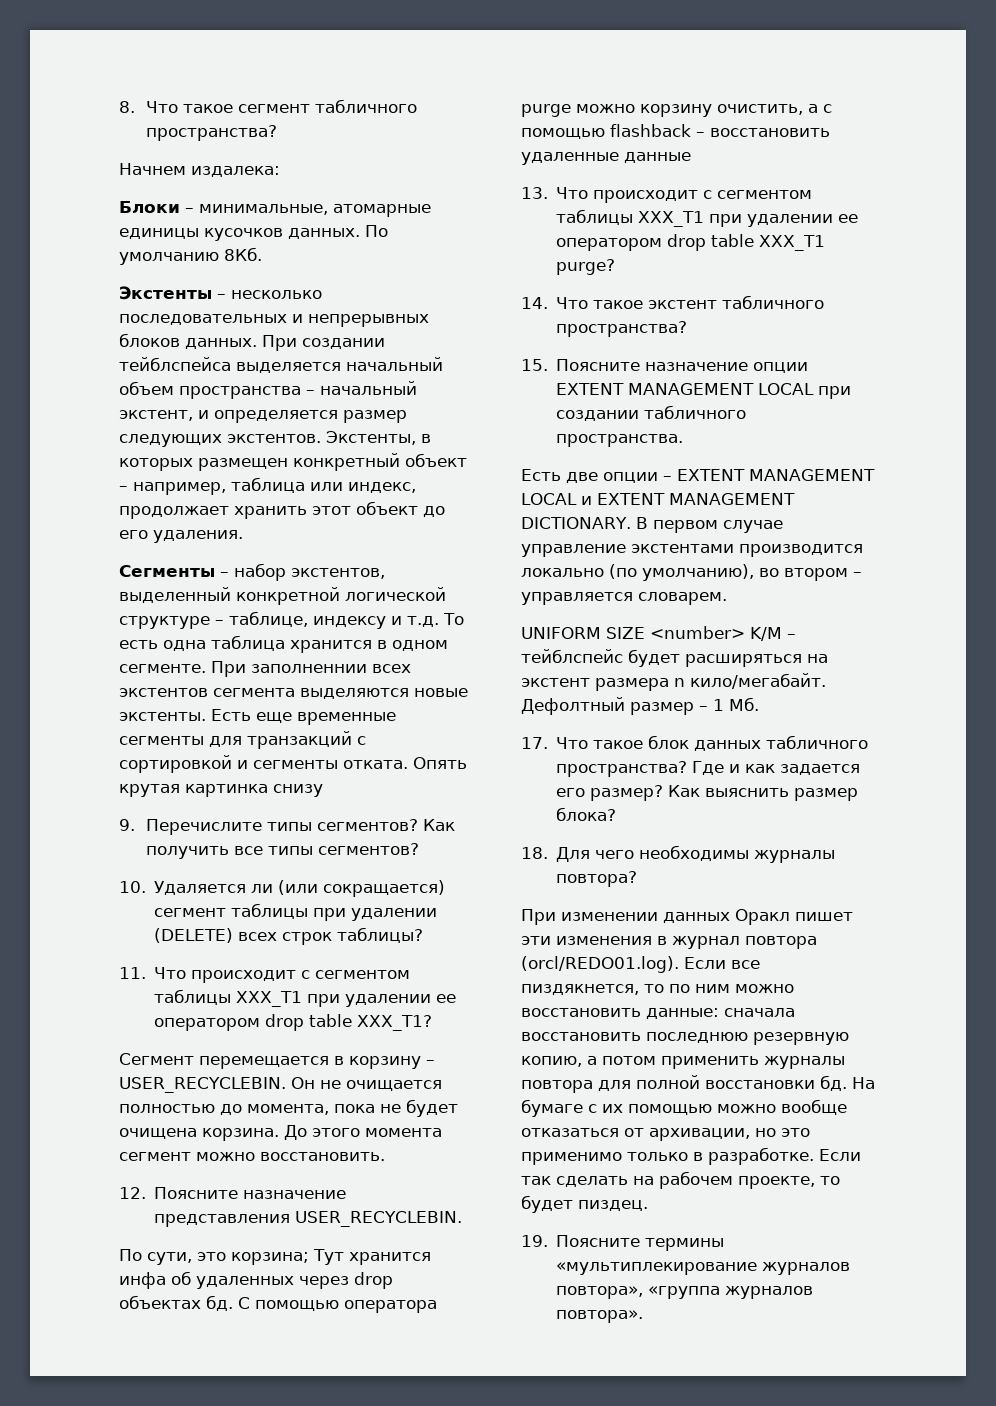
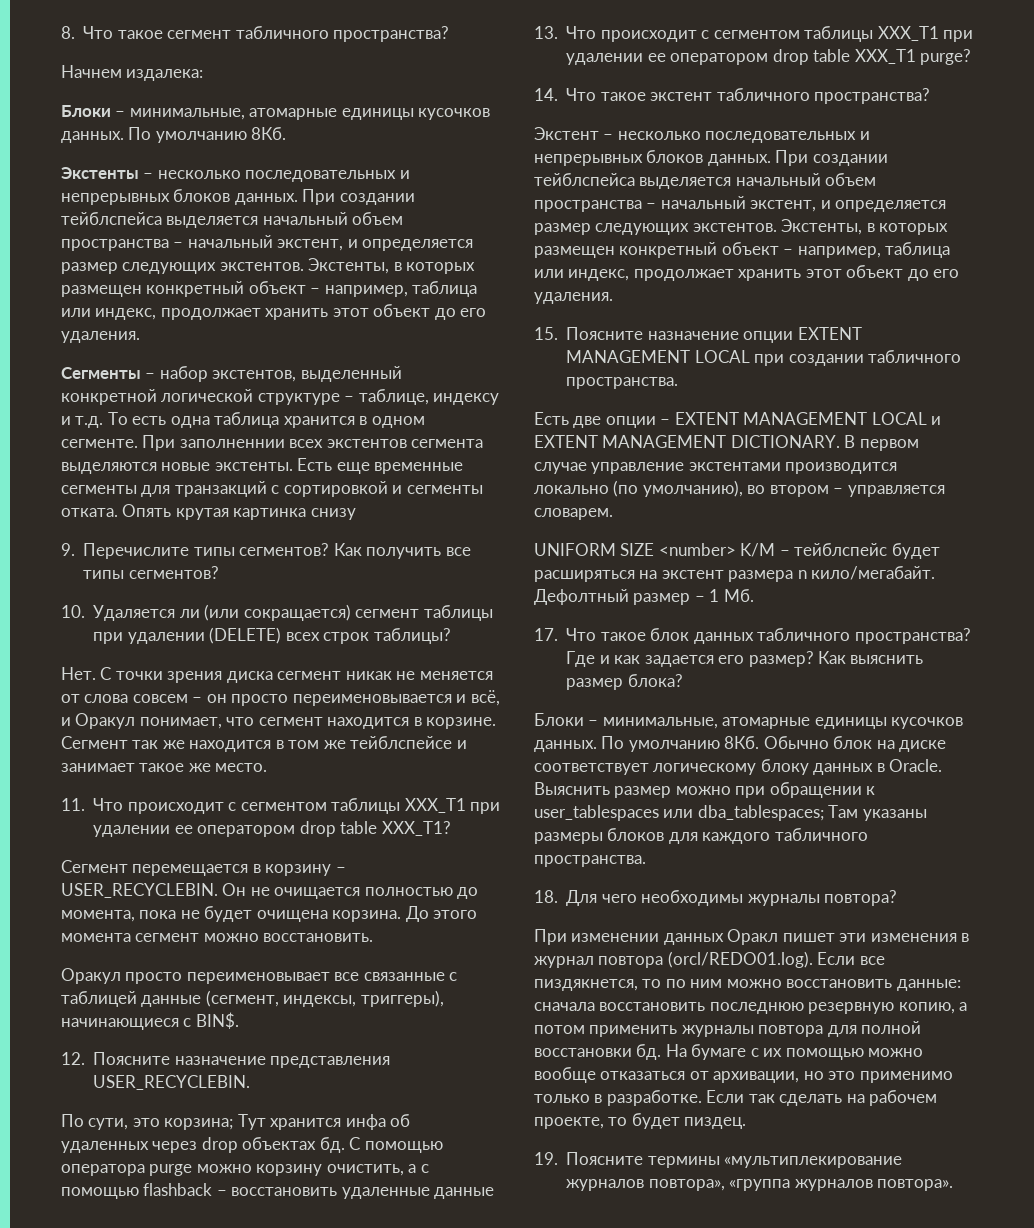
(424, 935) none -> [61,667,493,683] [61,690,500,706] [61,713,497,729] [61,736,467,752] [61,763,268,772] // Нет. С точки зрения диска сегмент никак не меняется от слова совсем – он просто переименовывается и всё, и Оракул понимает, что сегмент находится в корзине. Сегмент так же находится в том же тейблспейсе и занимает такое же место.
(385, 1156) none -> [61,968,458,984] [61,990,444,1007] [61,1012,239,1030] // Оракул просто переименовывает все связанные с таблицей данные (сегмент, индексы, триггеры), начинающиеся с BIN$.
(688, 329) none -> [534,127,870,143] [534,150,888,166] [534,173,877,189] [534,196,947,212] [534,219,949,235] [534,242,951,258] [534,265,960,281] [534,292,613,304] // Экстент – несколько последовательных и непрерывных блоков данных. При создании тейблспейса выделяется начальный объем пространства – начальный экстент, и определяется размер следующих экстентов. Экстенты, в которых размещен конкретный объект – например, таблица или индекс, продолжает хранить этот объект до его удаления.
(617, 814) none -> [534,713,964,729] [534,736,947,752] [534,759,943,775] [534,782,876,798] [534,805,927,821] [534,828,868,844] [534,855,646,867] // Блоки – минимальные, атомарные единицы кусочков данных. По умолчанию 8Кб. Обычно блок на диске соответствует логическому блоку данных в Oracle. Выяснить размер можно при обращении к user_tablespaces или dba_tablespaces; Там указаны размеры блоков для каждого табличного пространства.

